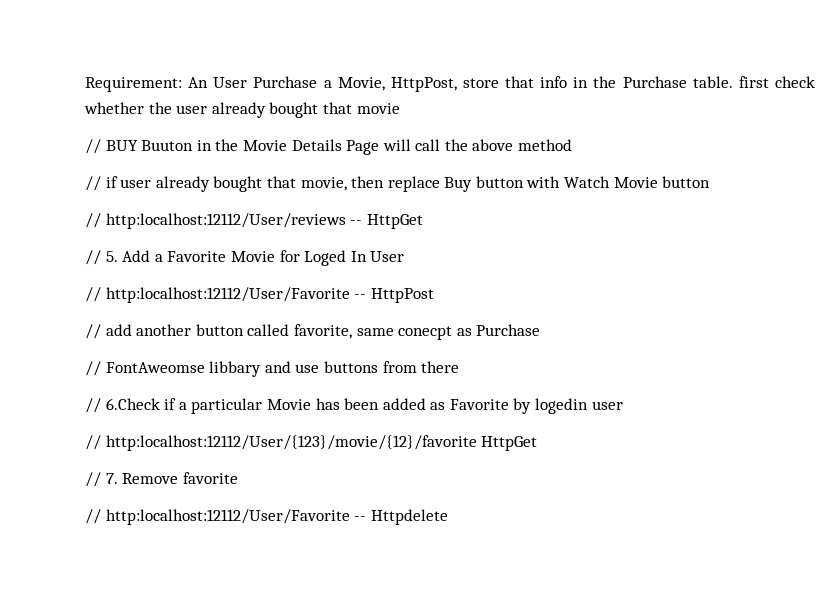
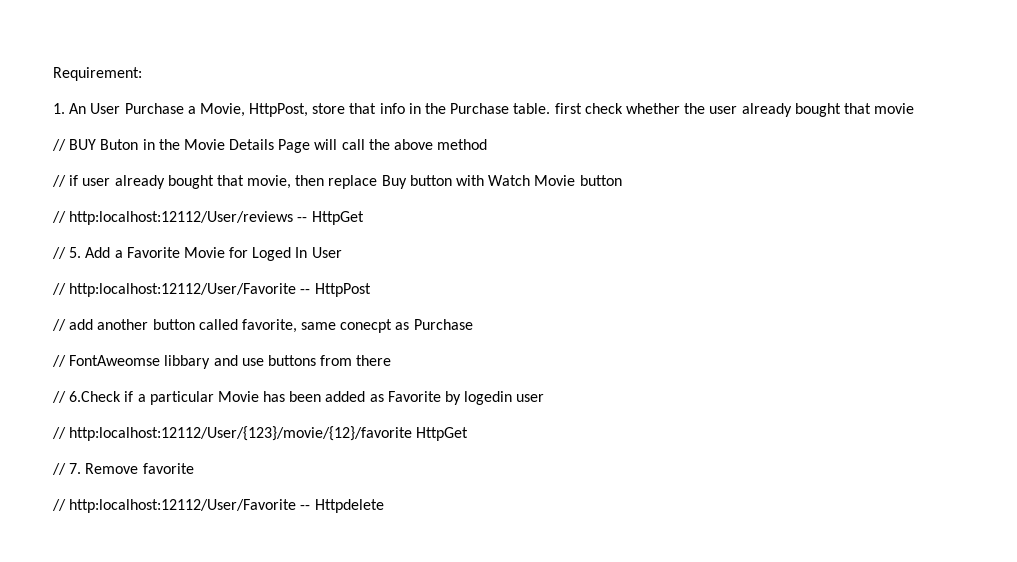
(182, 84) none -> [53,103,65,114] // 1.
[141,140,194,151] Buuton -> [100,139,139,150] Buton

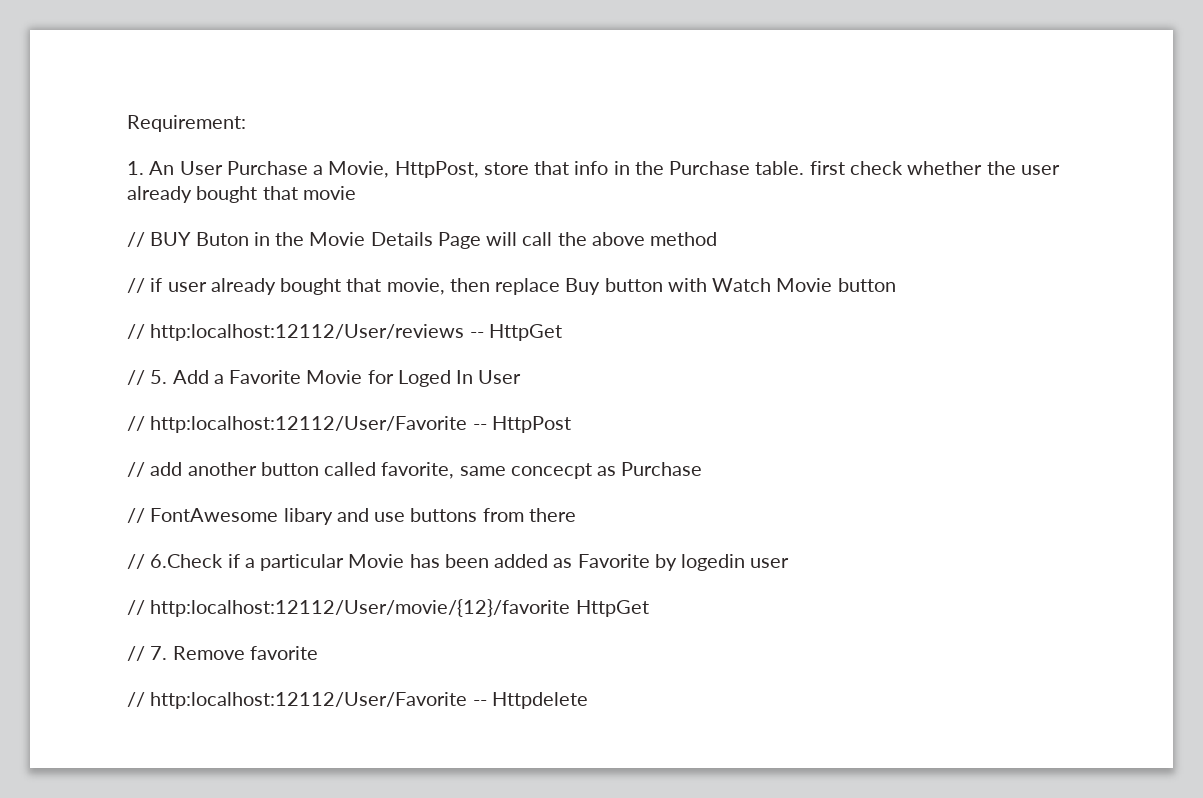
[340,319,393,333] conecpt -> [510,463,592,479] concecpt
[69,355,211,369] FontAweomse libbary -> [150,508,333,525] FontAwesome libary
[69,426,413,441] http:localhost:12112/User/{123}/movie/{12}/favorite -> [150,599,571,617] http:localhost:12112/User/movie/{12}/favorite

